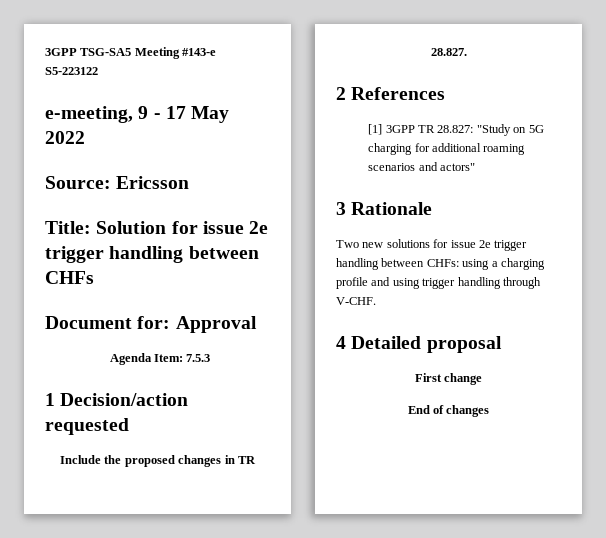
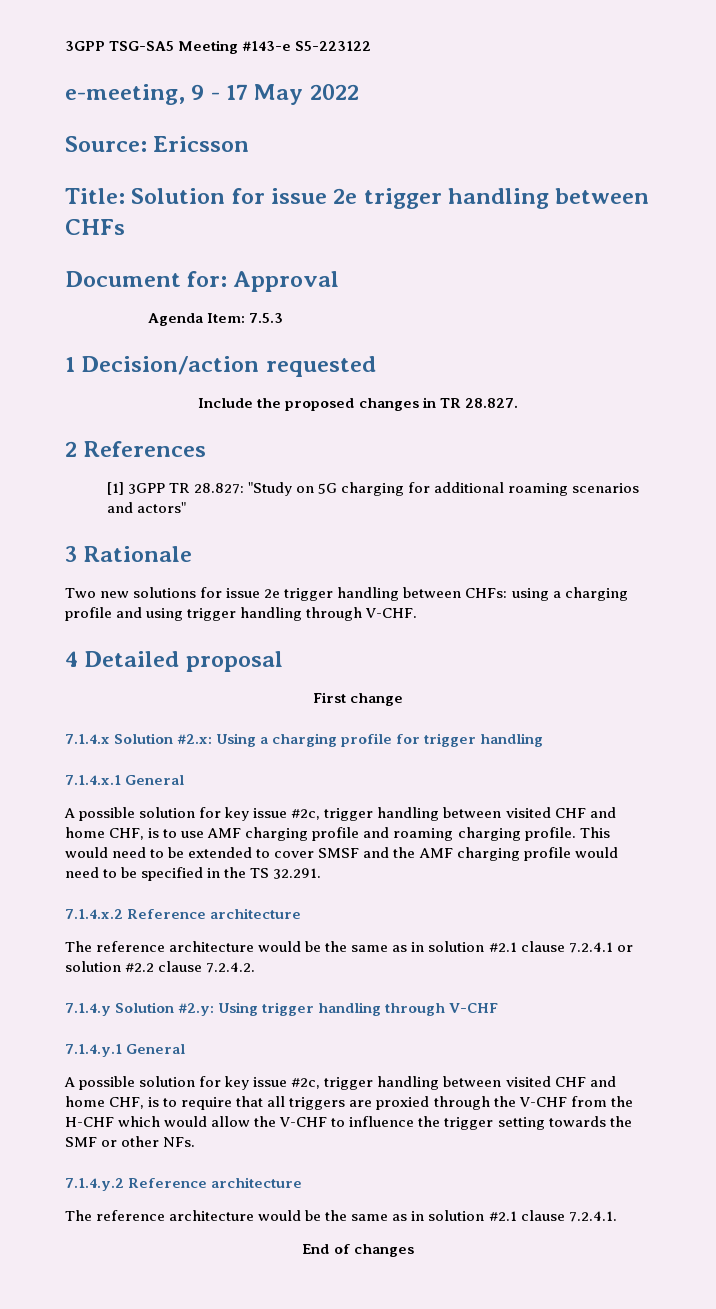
(483, 379) none -> [65,733,544,747] [65,775,185,785] [64,807,616,821] [65,827,610,841] [65,847,618,861] [65,867,322,881] [65,908,302,919] [65,941,633,953] [65,961,256,973] [65,1002,499,1016] [65,1044,186,1057] [64,1076,616,1090] [65,1096,633,1110] [65,1116,632,1130] [65,1136,196,1147] [65,1177,303,1191] [65,1210,617,1222] // 7.1.4.x Solution #2.x: Using a charging profile for trigger handling // 7.1.4.x.1 General // A possible solution for key issue #2c, trigger handling between visited CHF and home CHF, is to use AMF charging profile and roaming charging profile. This would need to be extended to cover SMSF and the AMF charging profile would need to be specified in the TS 32.291. // 7.1.4.x.2 Reference architecture // The reference architecture would be the same as in solution #2.1 clause 7.2.4.1 or solution #2.2 clause 7.2.4.2. // 7.1.4.y Solution #2.y: Using trigger handling through V-CHF // 7.1.4.y.1 General // A possible solution for key issue #2c, trigger handling between visited CHF and home CHF, is to require that all triggers are proxied through the V-CHF from the H-CHF which would allow the V-CHF to influence the trigger setting towards the SMF or other NFs. // 7.1.4.y.2 Reference architecture // The reference architecture would be the same as in solution #2.1 clause 7.2.4.1.

